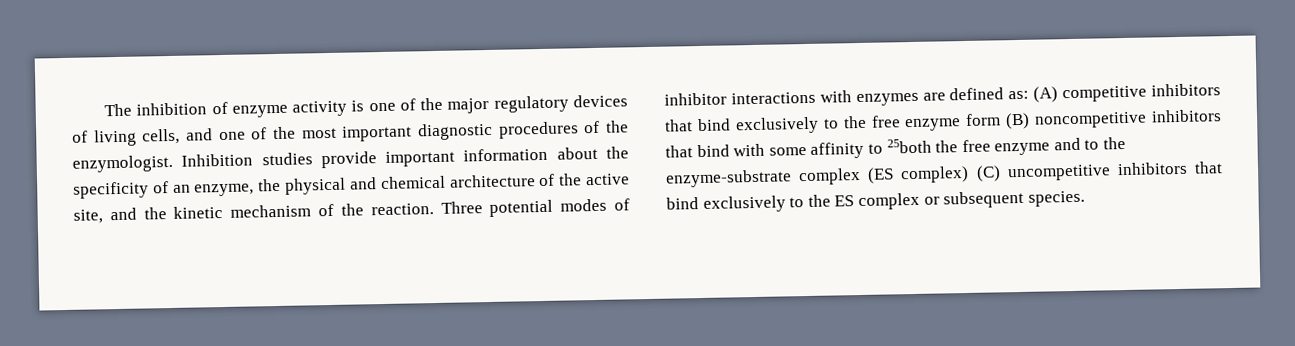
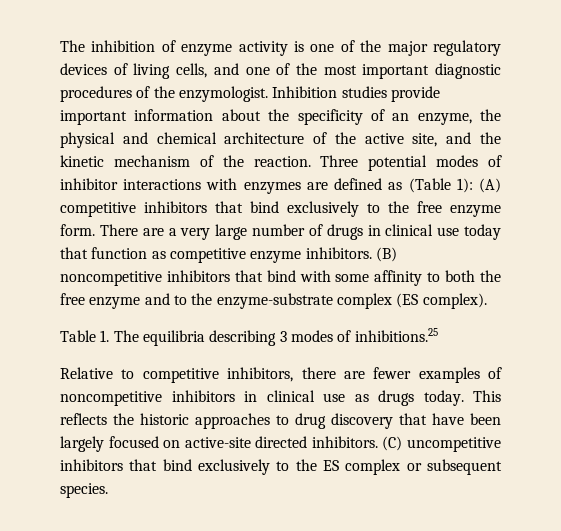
[1008,90,1030,100] as: -> [388,178,473,193] as (Table 1):
[965,113,1002,126] form -> [60,224,501,240] [60,247,372,263] form. There are a very large number of drugs in clinical use today that function as competitive enzyme inhibitors.
[886,138,932,154] 25both -> [445,270,476,282] both
[900,165,970,184] complex) -> [422,293,487,309] [60,328,438,346] [60,367,502,383] [60,390,501,406] [60,413,501,429] [60,436,378,452] complex). // Table 1. The equilibria describing 3 modes of inhibitions.25 // Relative to competitive inhibitors, there are fewer examples of noncompetitive inhibitors in clinical use as drugs today. This reflects the historic approaches to drug discovery that have been largely focused on active-site directed inhibitors.

